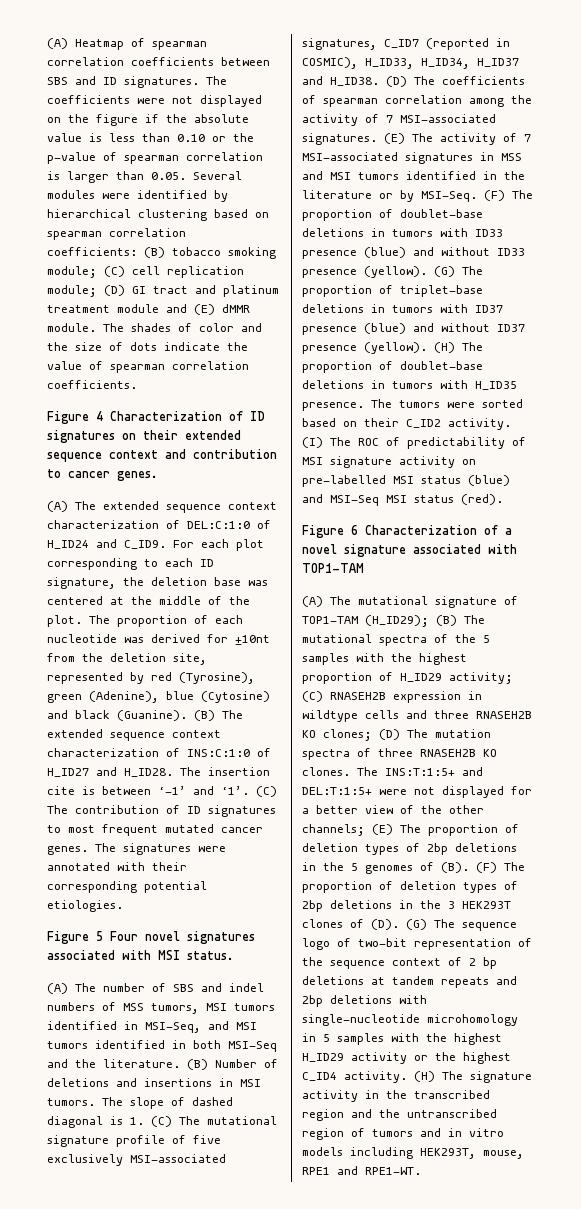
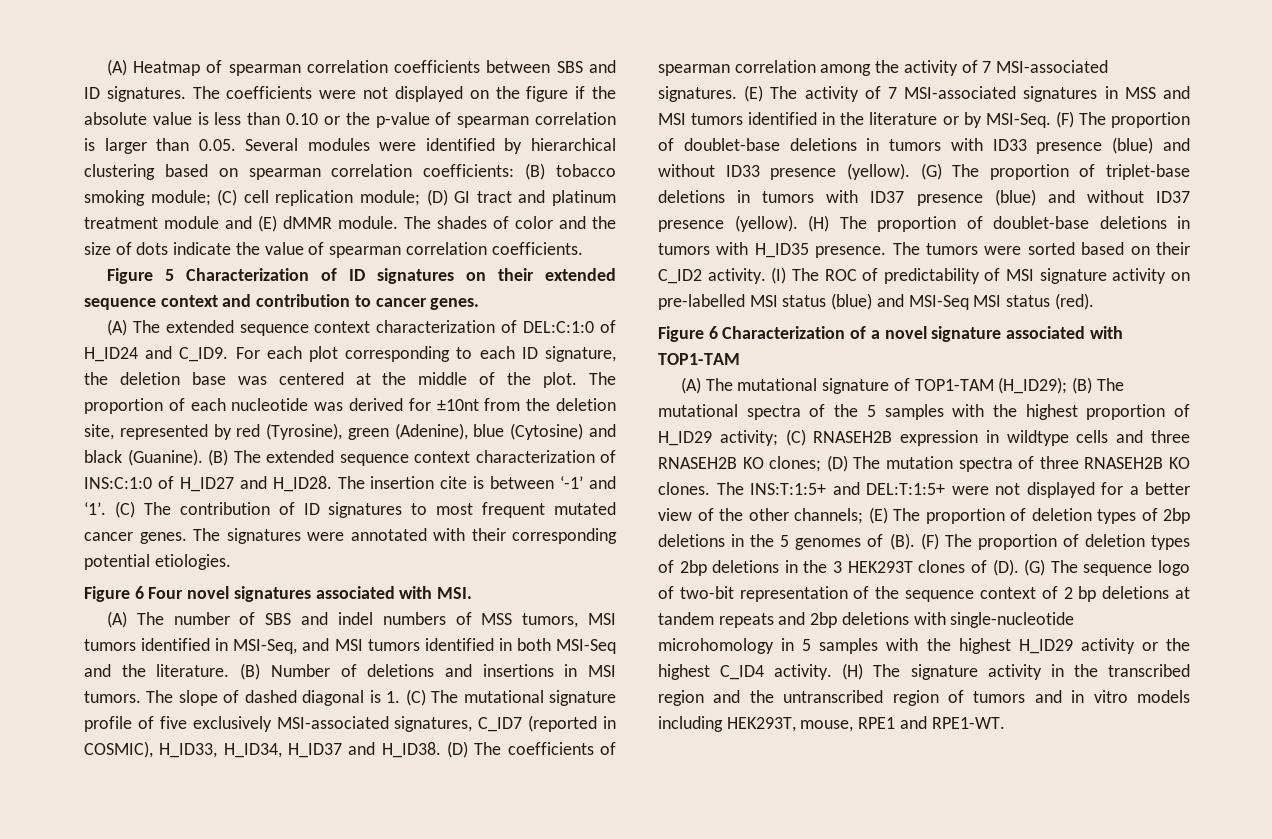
[96,411,103,421] 4 -> [164,269,174,281] 5
[96,931,103,941] 5 -> [134,586,144,599] 6
[158,950,234,960] MSI status. -> [437,587,473,599] MSI.

